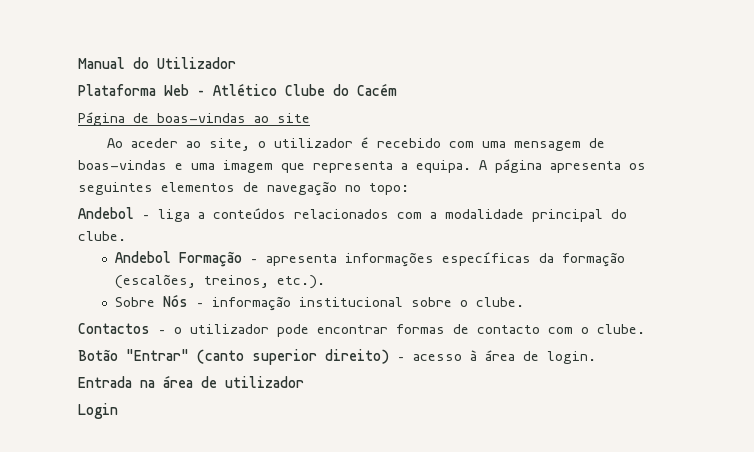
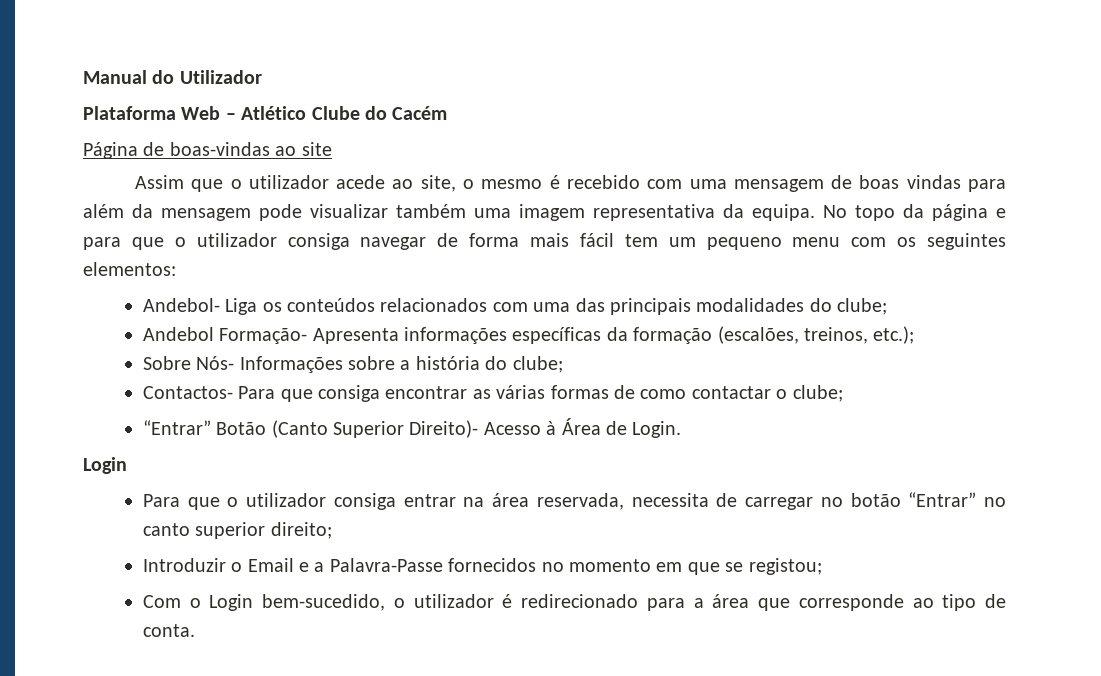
[106,138,178,148] Ao aceder -> [134,175,386,192] Assim que o utilizador acede
[273,138,353,148] utilizador -> [481,179,543,189] mesmo
[78,159,646,173] [78,181,409,196] [78,207,627,222] [78,231,126,241] [115,251,338,267] boas-vindas e uma imagem que representa a equipa. A página apresenta os seguintes elementos de navegação no topo: // Andebol – liga a conteúdos relacionados com a modalidade principal do clube. // Andebol Formação – apresenta -> [859,175,1007,192] [83,204,1006,221] [83,233,1006,250] [83,262,176,276] [142,298,888,315] [142,327,399,344] boas vindas para além da mensagem pode visualizar também uma imagem representativa da equipa. No topo da página e para que o utilizador consiga navegar de forma mais fácil tem um pequeno menu com os seguintes elementos: // Andebol- Liga os conteúdos relacionados com uma das principais modalidades do clube; // Andebol Formação- Apresenta
[277,275,326,289] etc.). -> [873,326,915,344] etc.);
[163,294,525,311] [78,323,645,337] [78,349,596,365] [78,375,304,388] [78,403,118,419] Nós – informação institucional sobre o clube. // Contactos – o utilizador pode encontrar formas de contacto com o clube. // Botão "Entrar" (canto superior direito) – acesso à área de login. // Entrada na área de utilizador // Login -> [196,356,563,373] [142,385,843,402] [142,418,682,438] [83,457,127,474] [142,492,1006,510] [142,522,332,539] [142,558,822,575] [142,594,1006,611] [142,624,195,637] Nós- Informações sobre a história do clube; // Contactos- Para que consiga encontrar as várias formas de como contactar o clube; // “Entrar” Botão (Canto Superior Direito)- Acesso à Área de Login. // Login // Para que o utilizador consiga entrar na área reservada, necessita de carregar no botão “Entrar” no canto superior direito; // Introduzir o Email e a Palavra-Passe fornecidos no momento em que se registou; // Com o Login bem-sucedido, o utilizador é redirecionado para a área que corresponde ao tipo de conta.

